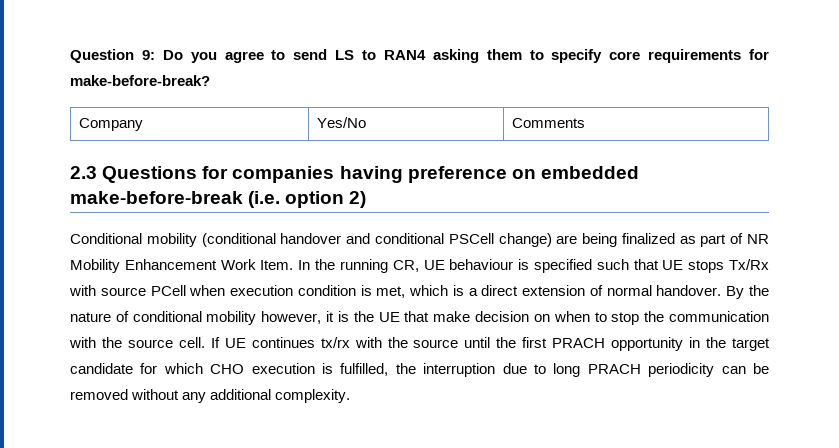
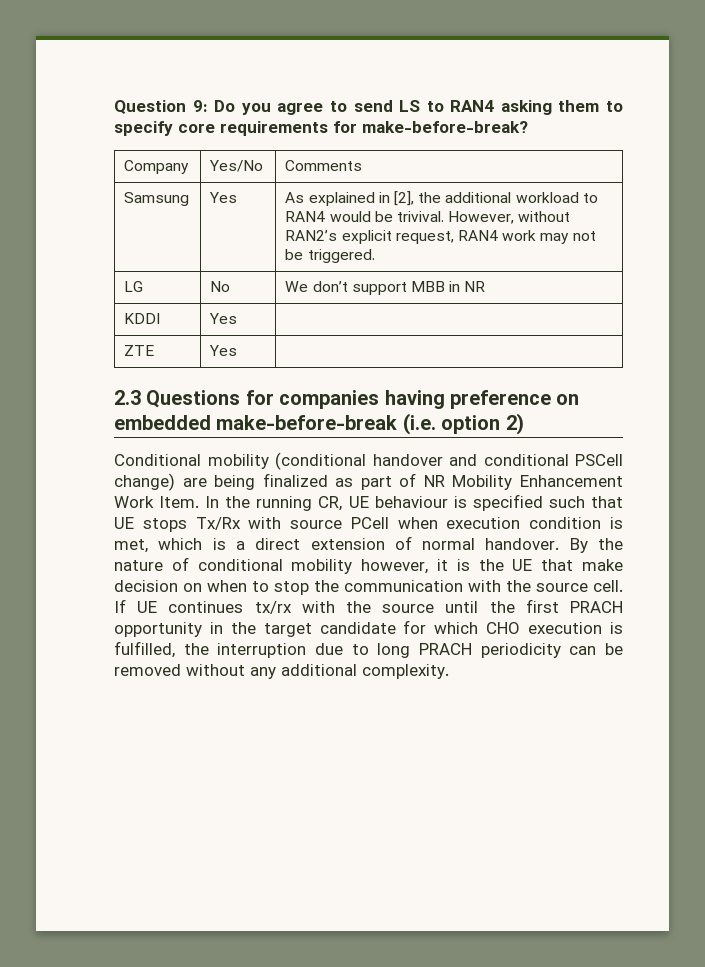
(586, 123) none -> [124,192,190,206] [209,192,238,203] [285,191,598,206] [285,211,571,224] [285,230,596,244] [285,249,375,263] [124,281,144,292] [210,281,231,292] [285,281,486,295] [124,313,161,324] [209,313,238,324] [124,345,155,356] [209,345,238,356] // Samsung | Yes | As explained in [2], the additional workload to RAN4 would be trivival. However, without RAN2’s explicit request, RAN4 work may not be triggered. // LG | No | We don’t support MBB in NR // KDDI | Yes | // ZTE | Yes |

